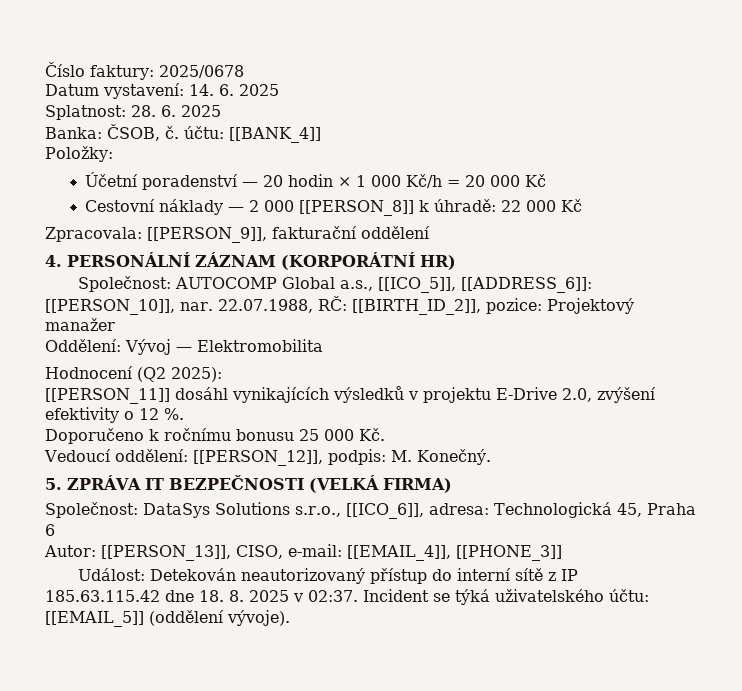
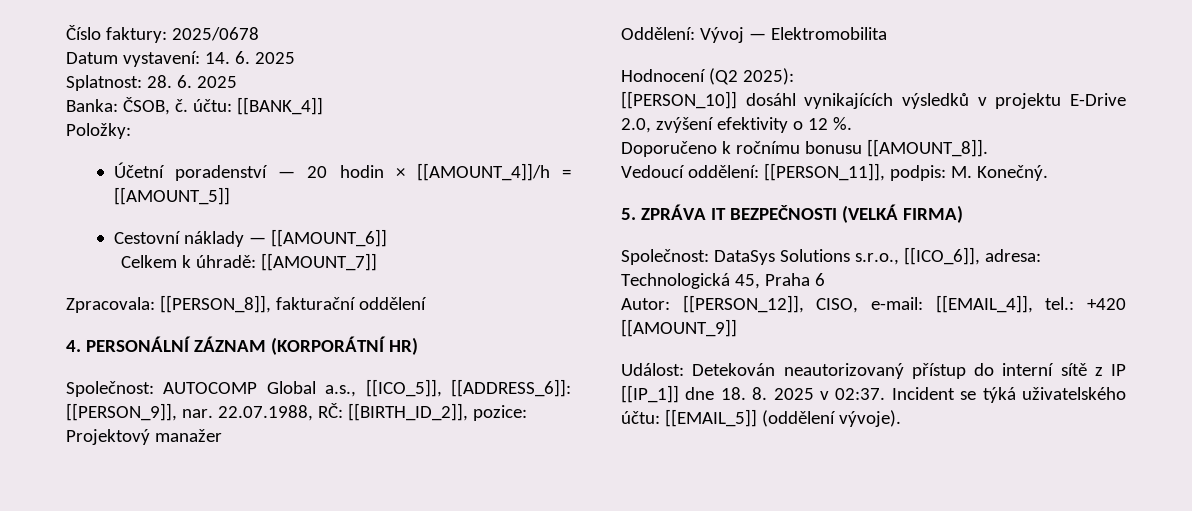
[356,174,547,188] [85,199,583,216] 1 000 Kč/h = 20 000 Kč // Cestovní náklady — 2 000 [[PERSON_8]] k úhradě: 22 000 Kč -> [416,163,571,181] [114,187,231,205] [114,229,387,247] [121,253,378,271] [[AMOUNT_4]]/h = [[AMOUNT_5]] // Cestovní náklady — [[AMOUNT_6]] // Celkem k úhradě: [[AMOUNT_7]]
[147,227,267,243] [[PERSON_9]], -> [159,295,271,313] [[PERSON_8]],
[45,299,175,315] [[PERSON_10]], -> [66,403,177,421] [[PERSON_9]],
[45,388,170,404] [[PERSON_11]] -> [621,91,737,109] [[PERSON_10]]
[299,428,385,441] 25 000 Kč. -> [866,139,988,157] [[AMOUNT_8]].
[192,450,323,466] [[PERSON_12]], -> [763,163,885,181] [[PERSON_11]],
[101,545,231,561] [[PERSON_13]], -> [682,295,804,313] [[PERSON_12]],
[455,545,562,561] [[PHONE_3]] -> [1045,297,1126,310] [621,319,737,337] tel.: +420 [[AMOUNT_9]]
[45,590,160,602] 185.63.115.42 -> [621,385,679,403] [[IP_1]]

